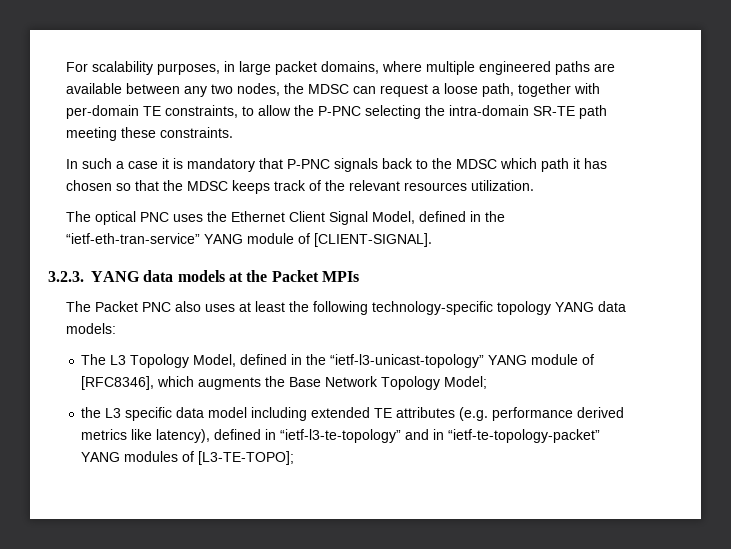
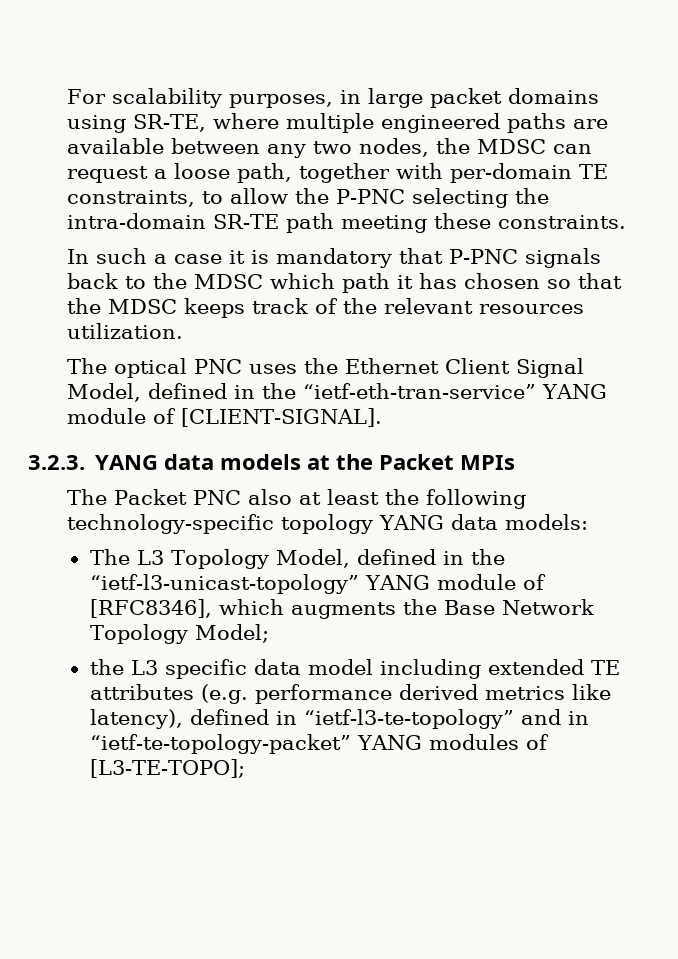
[320,61,379,74] domains, -> [508,88,600,104] [67,114,207,133] domains using SR-TE,
[204,304,235,312] uses -> (293, 497) none

